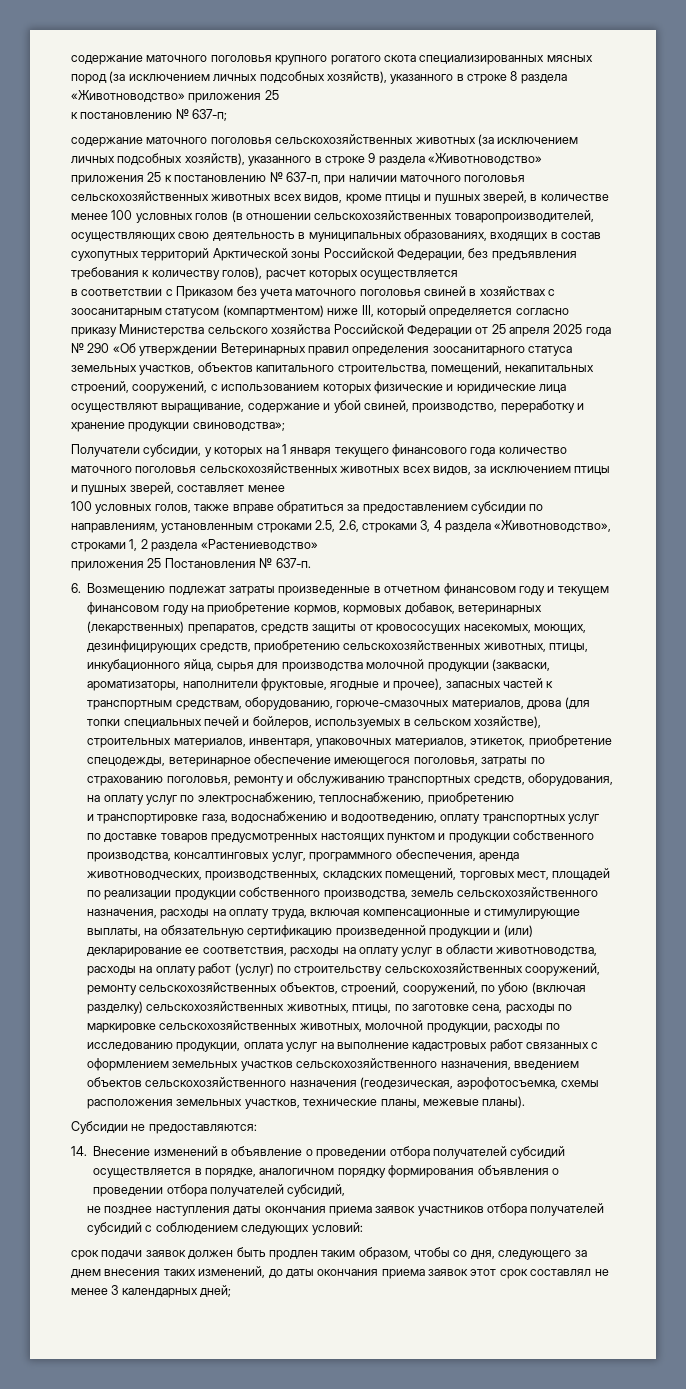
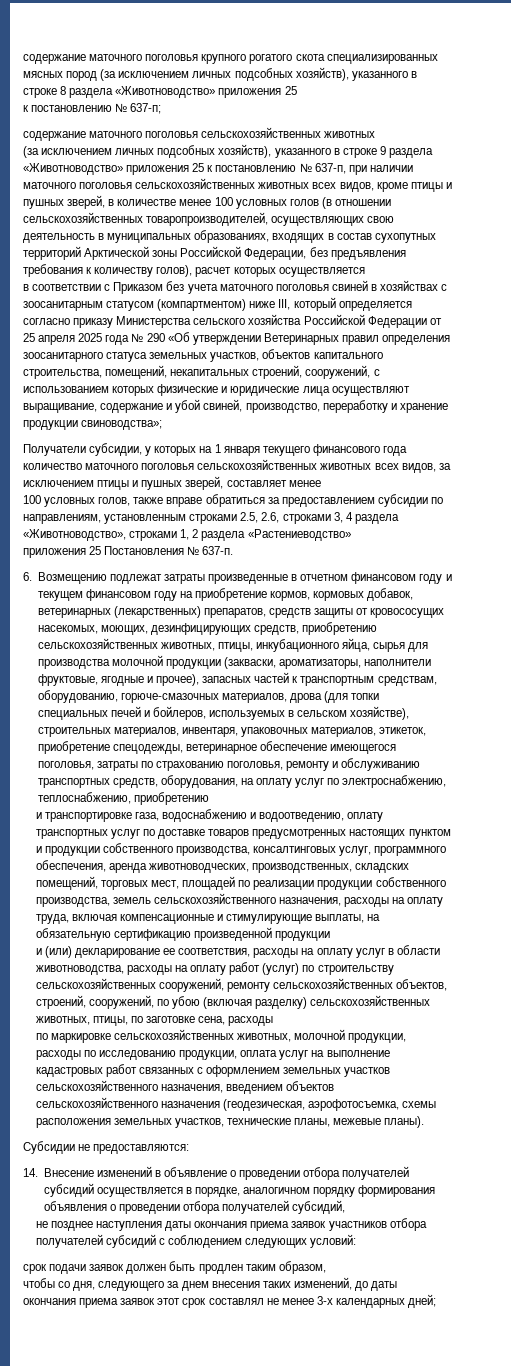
(476, 140) none -> (376, 134) //
(490, 933) none -> (331, 936) //
(555, 1009) none -> (274, 1021) //
(411, 1253) none -> (326, 1267) //
[111,1285,119,1295] 3 -> [316,1296,333,1305] 3-х

